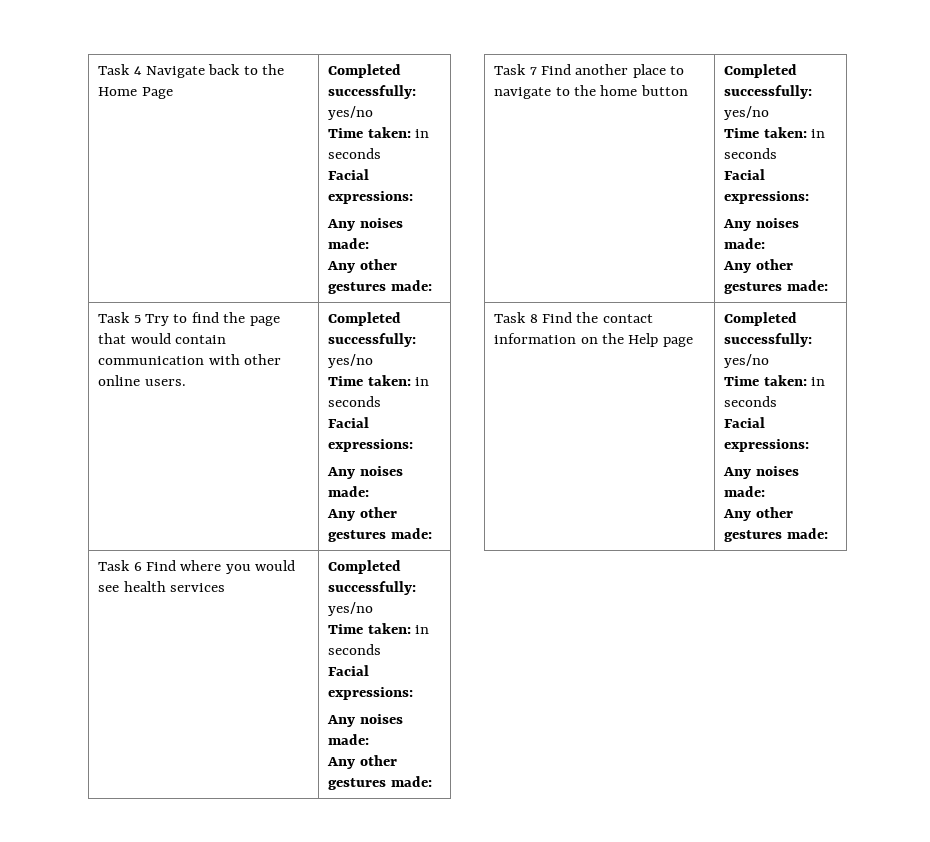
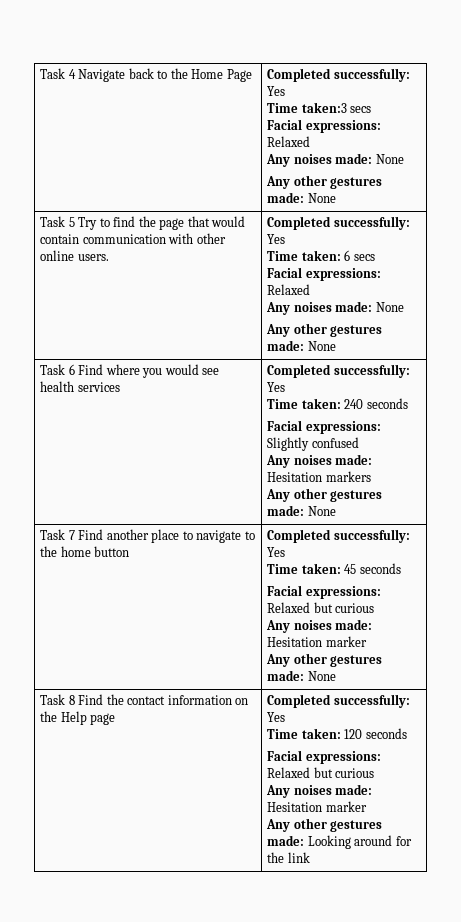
[328,106,374,120] [328,127,429,138] [328,148,382,159] [328,169,370,180] [328,191,414,204] [327,218,403,231] [328,238,370,249] [327,259,397,273] [328,280,432,294] yes/no // Time taken: in seconds // Facial expressions: // Any noises made: // Any other gestures made: -> [267,86,286,96] [267,102,372,113] [267,119,381,133] [267,136,311,147] [266,153,404,167] [266,175,383,189] [267,192,336,203] Yes // Time taken:3 secs // Facial expressions: Relaxed // Any noises made: None // Any other gestures made: None
[328,354,374,368] [328,375,429,386] [328,396,382,407] [328,417,370,428] [328,439,414,452] [327,466,403,479] [328,486,370,497] [327,507,397,521] [328,528,432,542] yes/no // Time taken: in seconds // Facial expressions: // Any noises made: // Any other gestures made: -> [267,234,286,244] [267,250,375,261] [267,267,381,281] [267,284,311,295] [266,301,404,315] [266,323,383,337] [267,340,336,351] Yes // Time taken: 6 secs // Facial expressions: Relaxed // Any noises made: None // Any other gestures made: None
[328,602,374,616] [328,623,429,634] [328,644,382,655] [328,665,370,676] [328,687,414,700] [327,714,403,727] [328,734,370,745] [327,755,397,769] [328,776,432,790] yes/no // Time taken: in seconds // Facial expressions: // Any noises made: // Any other gestures made: -> [267,382,286,392] [267,398,408,409] [267,420,381,434] [267,437,359,451] [266,454,373,468] [267,471,371,482] [266,488,383,502] [267,505,336,516] Yes // Time taken: 240 seconds // Facial expressions: Slightly confused // Any noises made: Hesitation markers // Any other gestures made: None
[724,106,770,120] [724,127,825,138] [724,148,778,159] [724,169,766,180] [724,191,810,204] [723,218,799,231] [724,238,766,249] [723,259,793,273] [724,280,828,294] yes/no // Time taken: in seconds // Facial expressions: // Any noises made: // Any other gestures made: -> [267,547,286,557] [267,563,401,574] [267,585,381,599] [267,602,375,613] [266,619,373,633] [267,636,367,647] [266,653,383,667] [267,670,336,681] Yes // Time taken: 45 seconds // Facial expressions: Relaxed but curious // Any noises made: Hesitation marker // Any other gestures made: None
[724,354,770,368] [724,375,825,386] [724,396,778,407] [724,417,766,428] [724,439,810,452] [723,466,799,479] [724,486,766,497] [723,507,793,521] [724,528,828,542] yes/no // Time taken: in seconds // Facial expressions: // Any noises made: // Any other gestures made: -> [267,712,286,722] [267,728,407,739] [267,750,381,764] [267,767,375,778] [266,784,373,798] [267,801,367,812] [266,818,383,832] [267,835,412,849] [267,852,310,863] Yes // Time taken: 120 seconds // Facial expressions: Relaxed but curious // Any noises made: Hesitation marker // Any other gestures made: Looking around for the link

